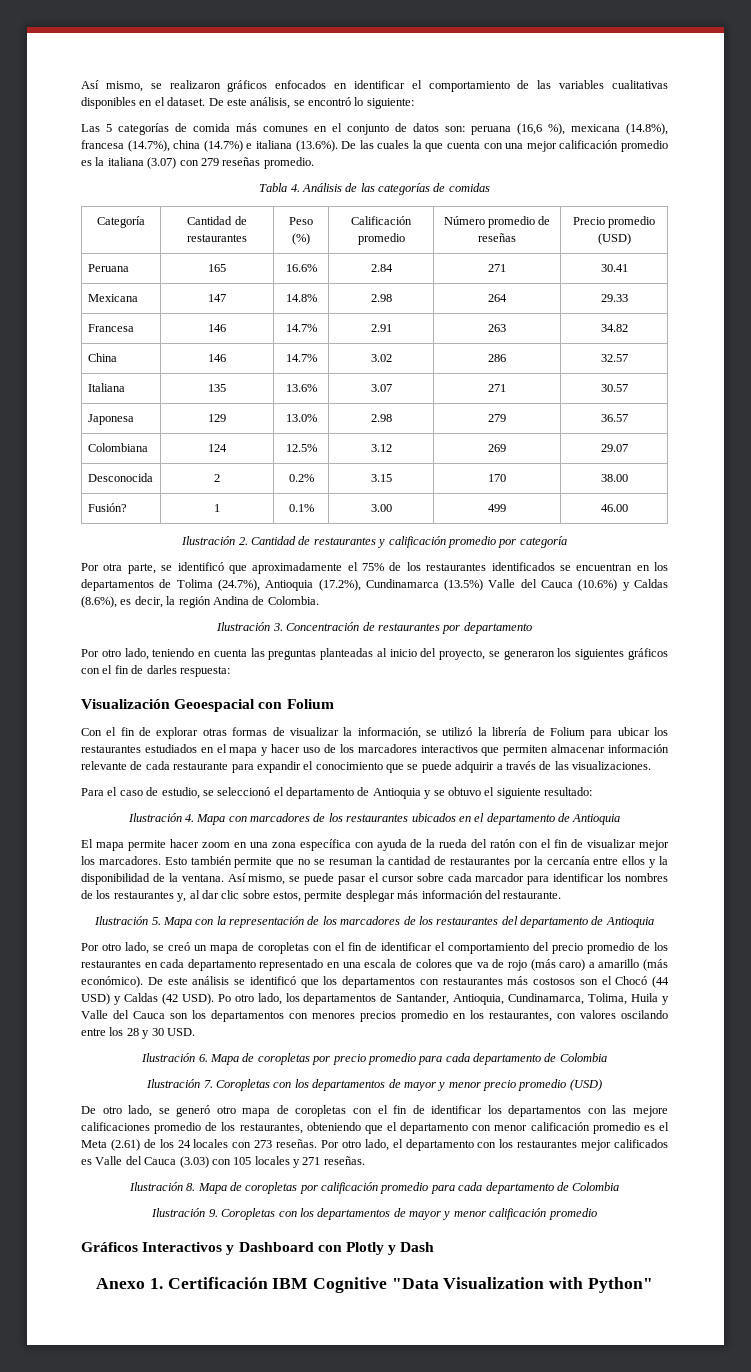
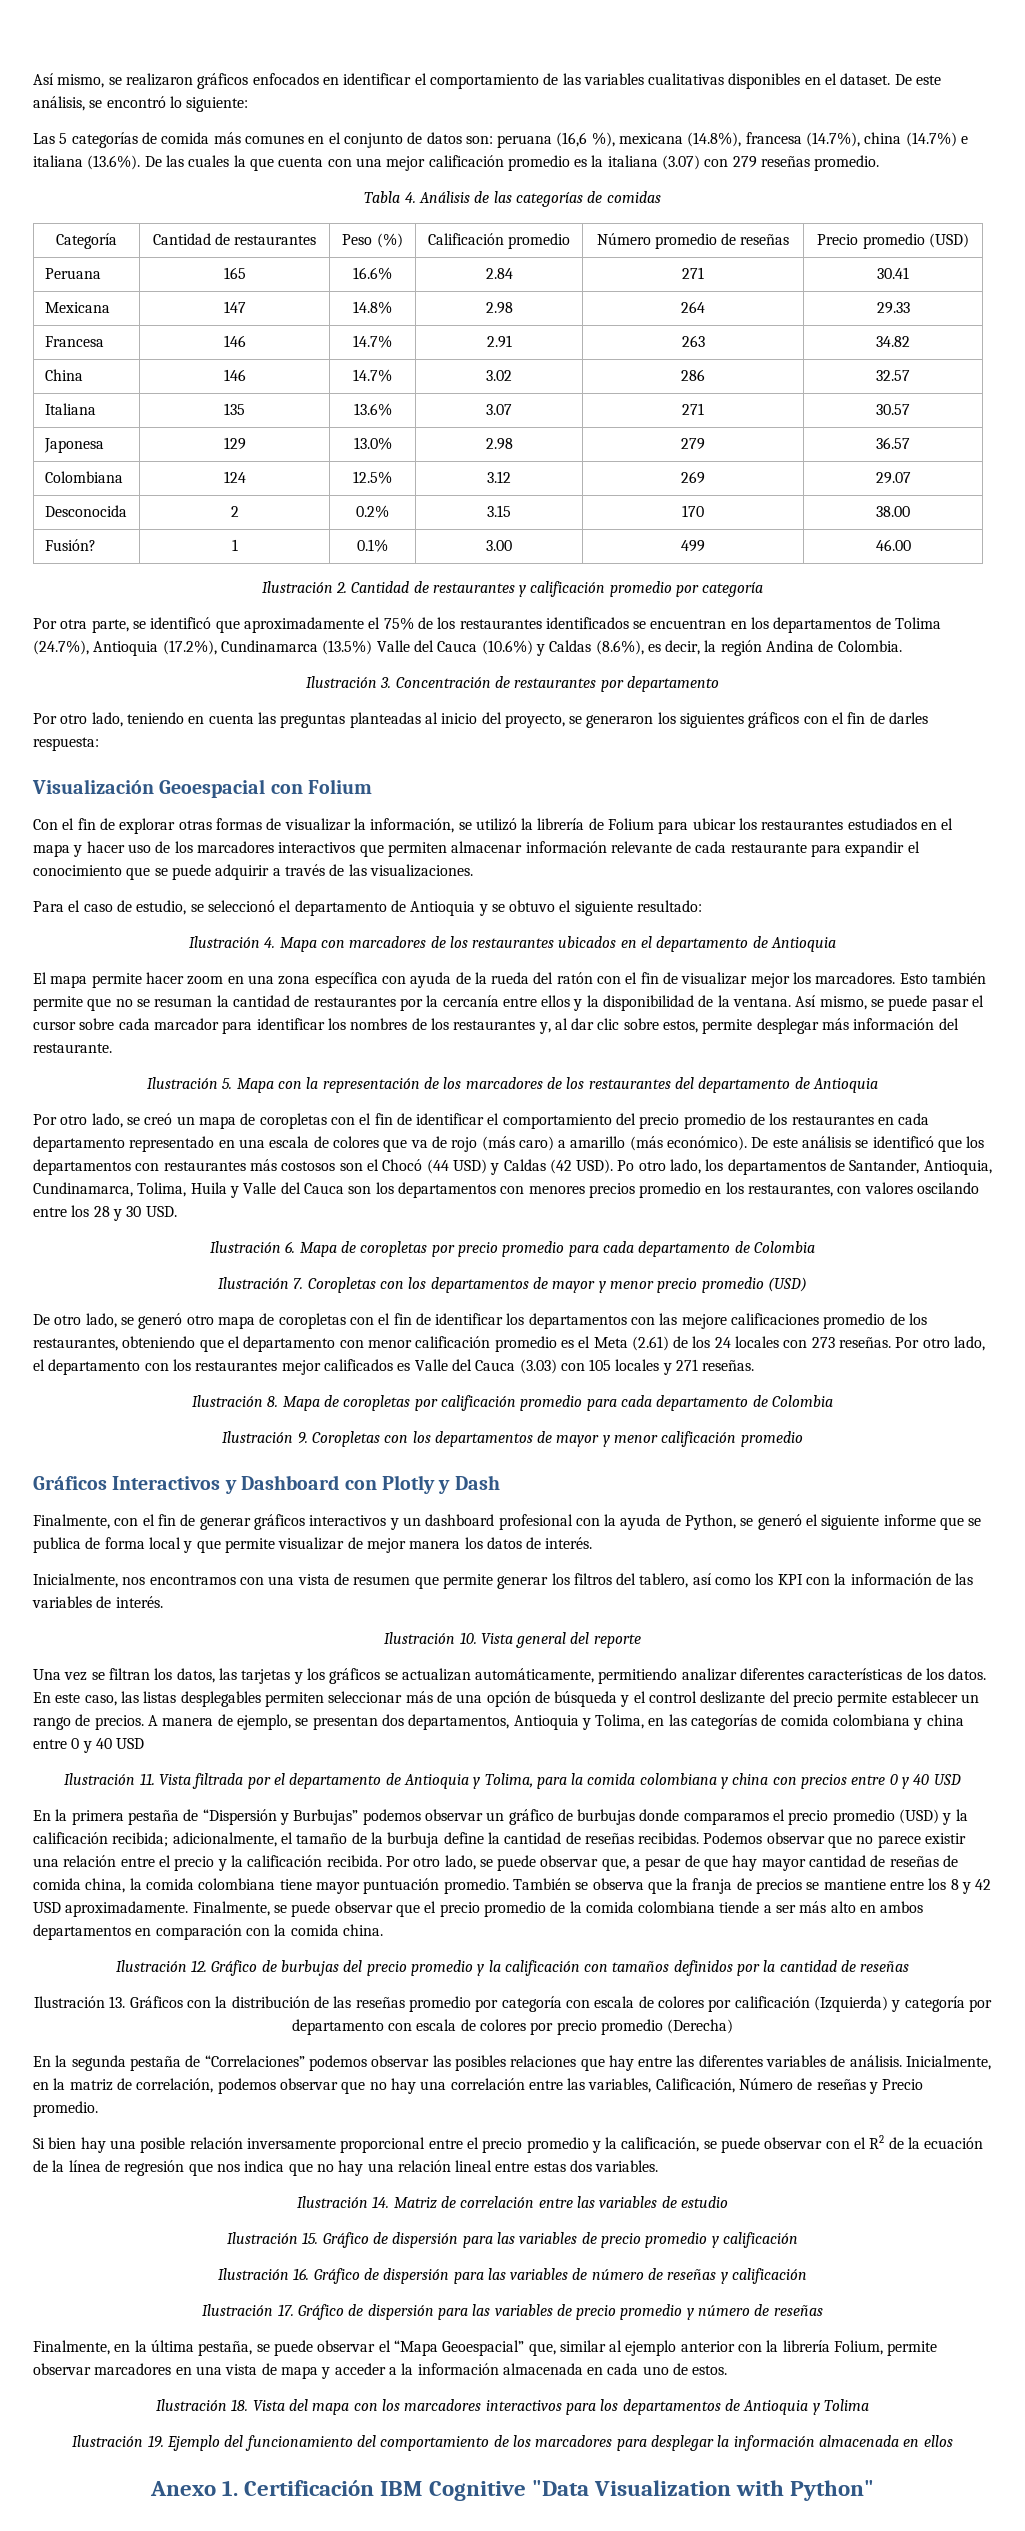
(435, 1247) none -> [33,1514,982,1530] [33,1537,593,1553] [33,1573,974,1589] [32,1596,163,1608] [384,1632,641,1648] [33,1668,987,1684] [33,1691,980,1707] [33,1714,964,1730] [33,1738,145,1753] [64,1773,961,1789] [33,1809,968,1825] [33,1832,967,1848] [33,1855,959,1871] [33,1878,992,1894] [33,1901,924,1917] [33,1924,383,1940] [115,1960,910,1976] [34,1996,992,2012] [291,2019,734,2035] [33,2055,992,2071] [33,2078,924,2094] [33,2101,98,2117] [33,2135,984,2153] [33,2160,659,2176] [297,2196,728,2209] [227,2232,798,2248] [217,2268,808,2284] [202,2304,823,2320] [33,2340,938,2356] [33,2363,728,2379] [156,2399,869,2415] [72,2435,953,2451] // Finalmente, con el fin de generar gráficos interactivos y un dashboard profesional con la ayuda de Python, se generó el siguiente informe que se publica de forma local y que permite visualizar de mejor manera los datos de interés. // Inicialmente, nos encontramos con una vista de resumen que permite generar los filtros del tablero, así como los KPI con la información de las variables de interés. // Ilustración 10. Vista general del reporte // Una vez se filtran los datos, las tarjetas y los gráficos se actualizan automáticamente, permitiendo analizar diferentes características de los datos. En este caso, las listas desplegables permiten seleccionar más de una opción de búsqueda y el control deslizante del precio permite establecer un rango de precios. A manera de ejemplo, se presentan dos departamentos, Antioquia y Tolima, en las categorías de comida colombiana y china entre 0 y 40 USD // Ilustración 11. Vista filtrada por el departamento de Antioquia y Tolima, para la comida colombiana y china con precios entre 0 y 40 USD // En la primera pestaña de “Dispersión y Burbujas” podemos observar un gráfico de burbujas donde comparamos el precio promedio (USD) y la calificación recibida; adicionalmente, el tamaño de la burbuja define la cantidad de reseñas recibidas. Podemos observar que no parece existir una relación entre el precio y la calificación recibida. Por otro lado, se puede observar que, a pesar de que hay mayor cantidad de reseñas de comida china, la comida colombiana tiene mayor puntuación promedio. También se observa que la franja de precios se mantiene entre los 8 y 42 USD aproximadamente. Finalmente, se puede observar que el precio promedio de la comida colombiana tiende a ser más alto en ambos departamentos en comparación con la comida china. // Ilustración 12. Gráfico de burbujas del precio promedio y la calificación con tamaños definidos por la cantidad de reseñas // Ilustración 13. Gráficos con la distribución de las reseñas promedio por categoría con escala de colores por calificación (Izquierda) y categoría por departamento con escala de colores por precio promedio (Derecha) // En la segunda pestaña de “Correlaciones” podemos observar las posibles relaciones que hay entre las diferentes variables de análisis. Inicialmente, en la matriz de correlación, podemos observar que no hay una correlación entre las variables, Calificación, Número de reseñas y Precio promedio. // Si bien hay una posible relación inversamente proporcional entre el precio promedio y la calificación, se puede observar con el R2 de la ecuación de la línea de regresión que nos indica que no hay una relación lineal entre estas dos variables. // Ilustración 14. Matriz de correlación entre las variables de estudio // Ilustración 15. Gráfico de dispersión para las variables de precio promedio y calificación // Ilustración 16. Gráfico de dispersión para las variables de número de reseñas y calificación // Ilustración 17. Gráfico de dispersión para las variables de precio promedio y número de reseñas // Finalmente, en la última pestaña, se puede observar el “Mapa Geoespacial” que, similar al ejemplo anterior con la librería Folium, permite observar marcadores en una vista de mapa y acceder a la información almacenada en cada uno de estos. // Ilustración 18. Vista del mapa con los marcadores interactivos para los departamentos de Antioquia y Tolima // Ilustración 19. Ejemplo del funcionamiento del comportamiento de los marcadores para desplegar la información almacenada en ellos

